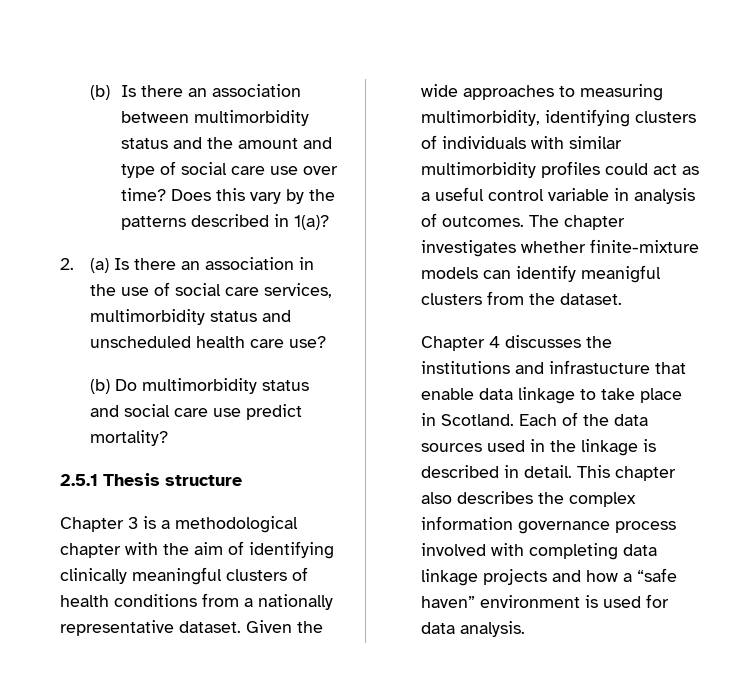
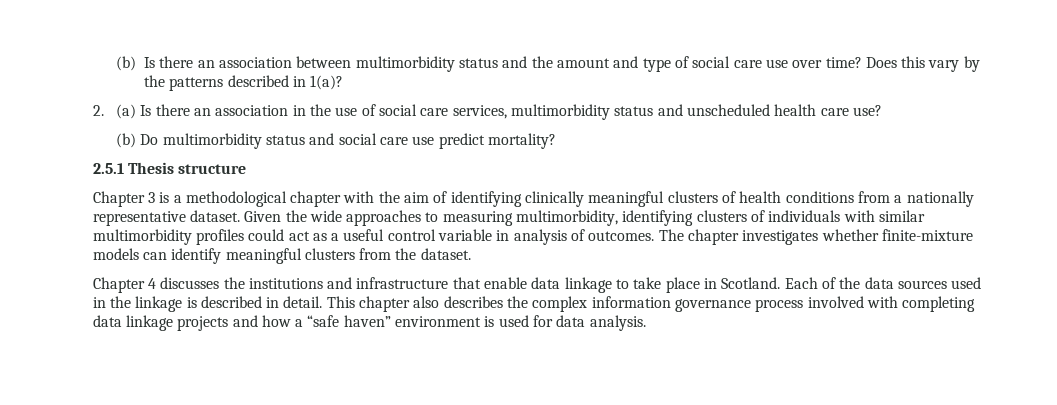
[581,265,662,283] meanigful -> [225,248,302,264] meaningful
[549,360,651,374] infrastucture -> [356,277,449,289] infrastructure

